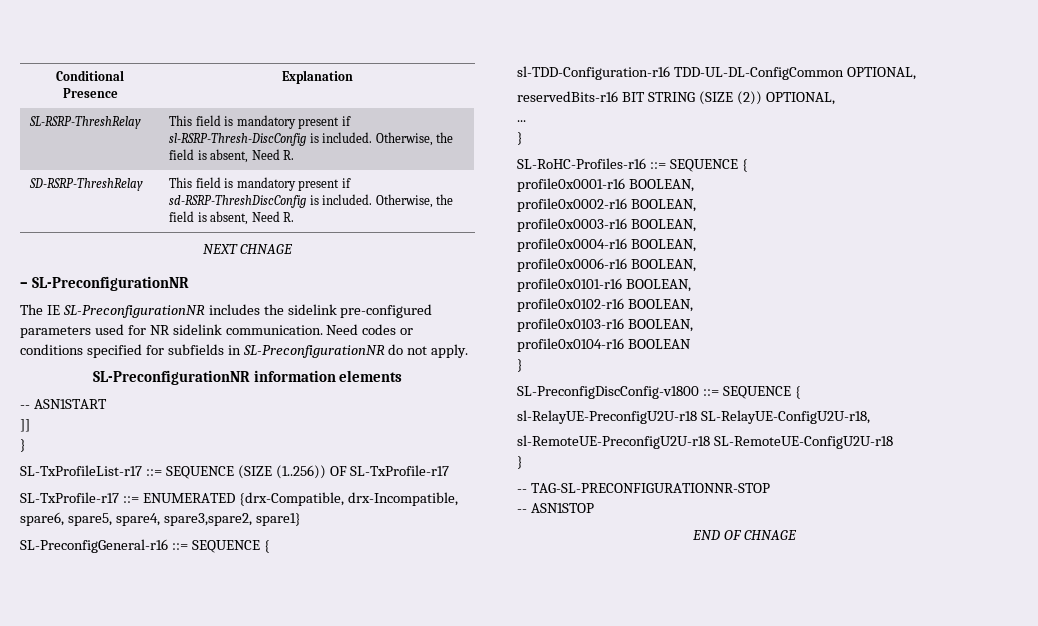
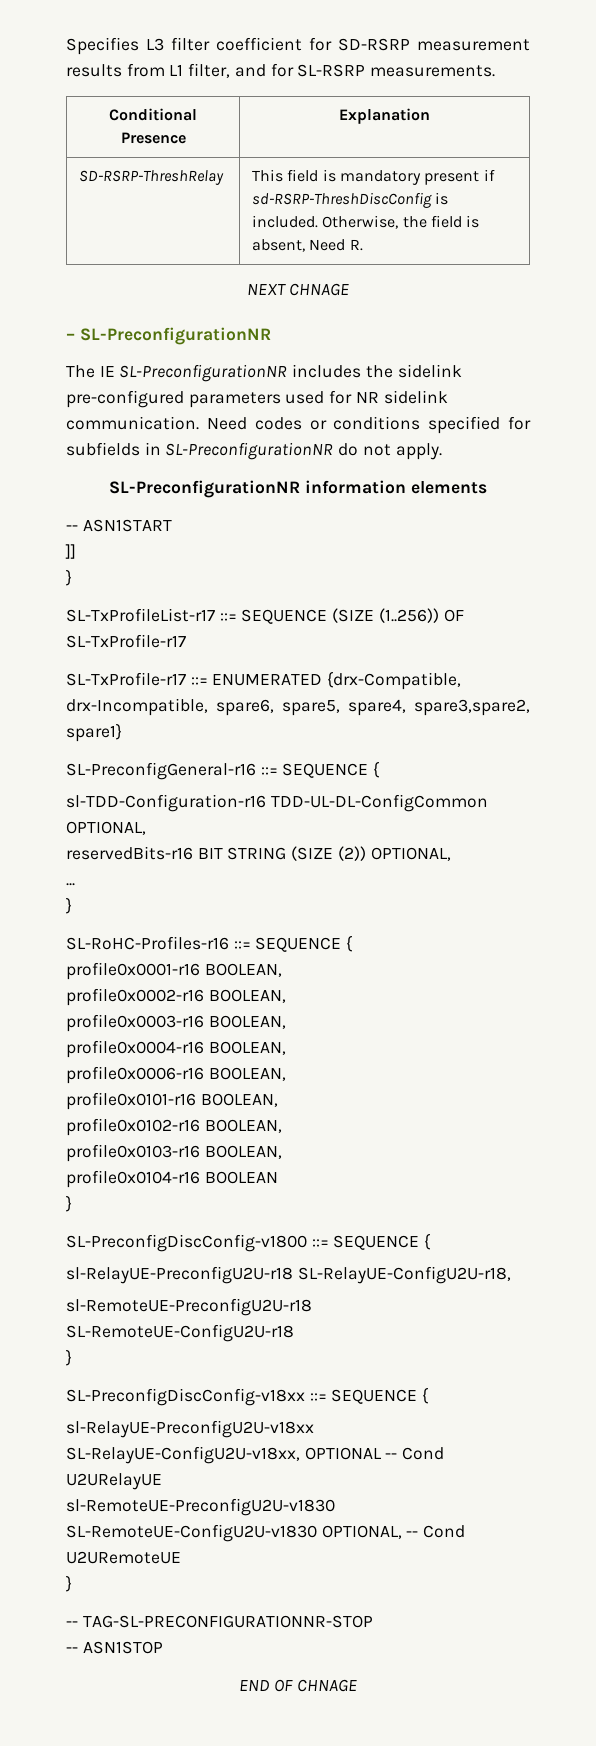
[56,70,124,81] [62,88,118,98] [281,70,353,84] [29,116,142,129] [169,115,351,129] [169,132,454,146] [169,149,295,163] Conditional Presence | Explanation // SL-RSRP-ThreshRelay | This field is mandatory present if sl-RSRP-Thresh-DiscConfig is included. Otherwise, the field is absent, Need R. -> [66,37,530,55] [66,63,496,78] [109,108,197,121] [120,132,186,144] [338,108,430,124] Specifies L3 filter coefficient for SD-RSRP measurement results from L1 filter, and for SL-RSRP measurements. // Conditional Presence | Explanation
(523, 462) none -> [66,1387,429,1406] [66,1420,314,1438] [66,1446,445,1464] [66,1473,162,1490] [66,1498,335,1516] [66,1524,466,1542] [66,1551,181,1564] [66,1575,72,1592] // SL-PreconfigDiscConfig-v18xx ::= SEQUENCE { // sl-RelayUE-PreconfigU2U-v18xx SL-RelayUE-ConfigU2U-v18xx, OPTIONAL -- Cond U2URelayUE // sl-RemoteUE-PreconfigU2U-v1830 SL-RemoteUE-ConfigU2U-v1830 OPTIONAL, -- Cond U2URemoteUE // }

